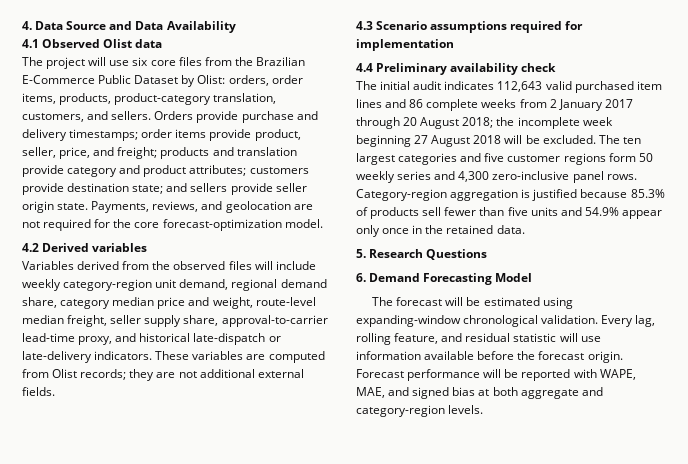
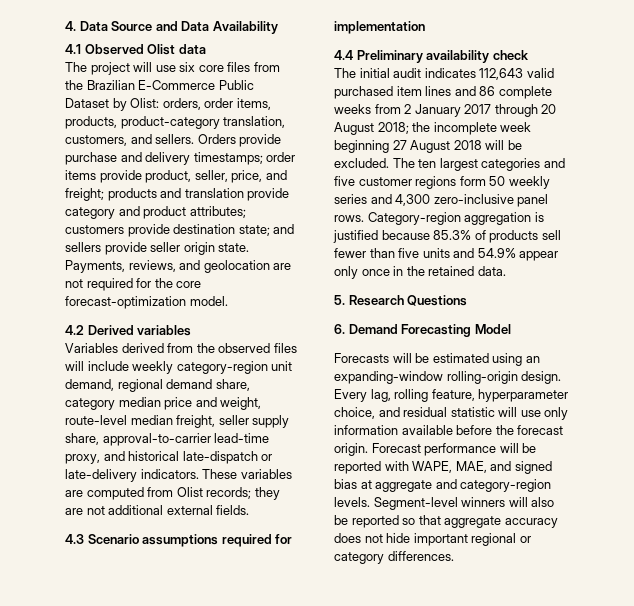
[372,297,443,306] The forecast -> [334,353,389,363] Forecasts
[356,315,599,327] expanding-window chronological validation. -> [525,356,540,363] [334,371,562,384] an expanding-window rolling-origin design.
(439, 338) none -> [478,389,569,402] [334,407,375,419] hyperparameter choice,
(601, 339) none -> [544,407,569,420] only
[492,387,518,396] both -> (372, 484) none
(484, 409) none -> [373,497,555,510] [334,515,558,528] [334,533,531,546] [334,551,454,564] Segment-level winners will also be reported so that aggregate accuracy does not hide important regional or category differences.

